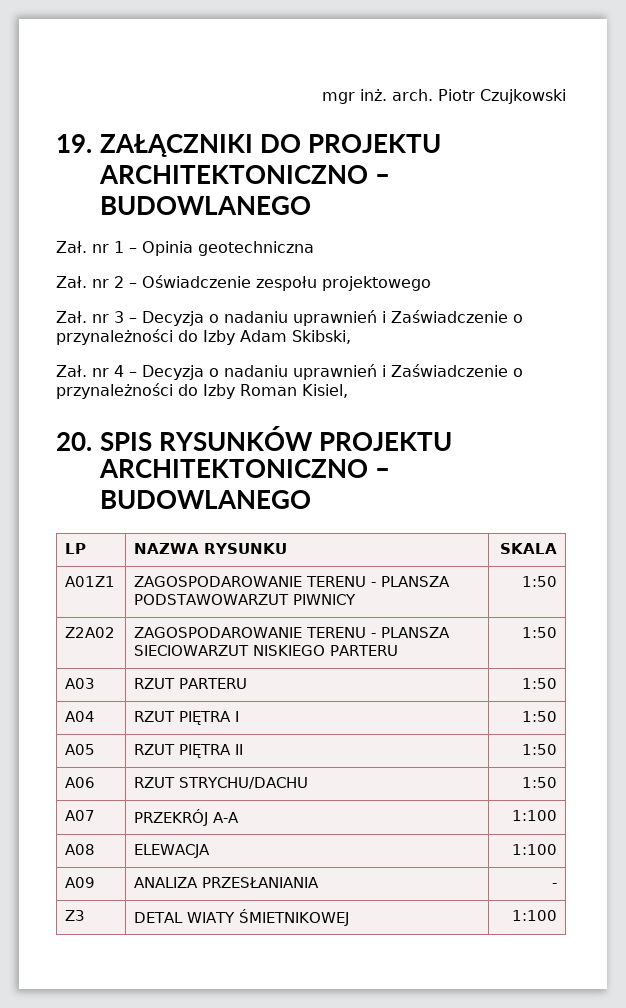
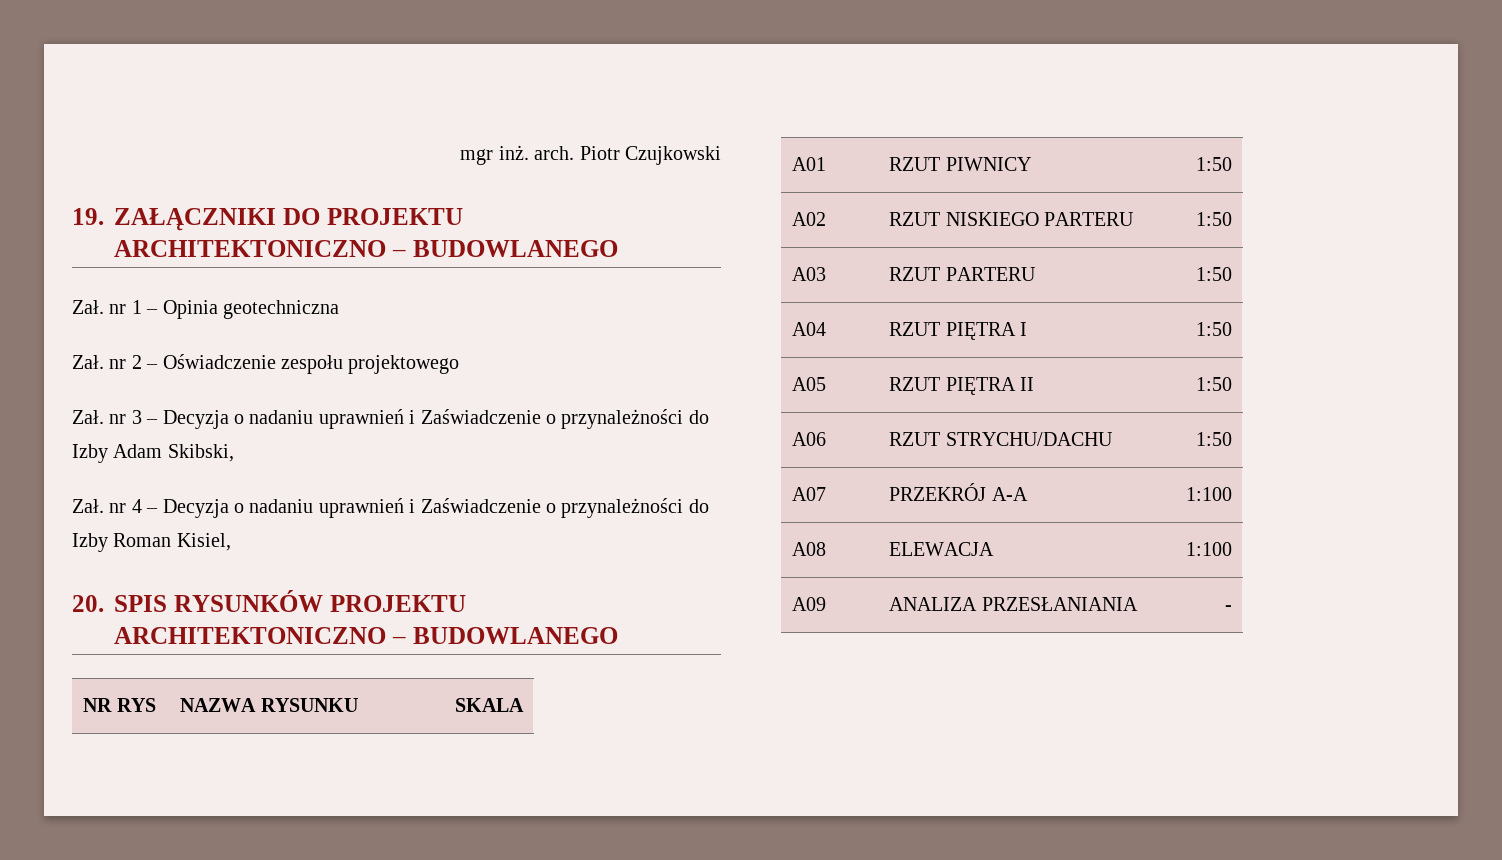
[65,543,87,554] LP -> [83,698,156,712] NR RYS
[65,576,116,587] [134,576,451,587] [134,594,357,605] [521,576,557,587] [65,627,116,638] [134,627,451,638] [134,645,250,656] A01Z1 | ZAGOSPODAROWANIE TERENU - PLANSZA PODSTAWOWARZUT PIWNICY | 1:50 // Z2A02 | ZAGOSPODAROWANIE TERENU - PLANSZA SIECIOWARZUT -> [792,157,827,171] [889,157,1031,171] [1195,157,1232,171] [792,212,827,226] [889,212,941,226] A01 | RZUT PIWNICY | 1:50 // A02 | RZUT
[65,910,86,921] [134,909,350,926] [511,910,557,921] // Z3 | DETAL WIATY ŚMIETNIKOWEJ | 1:100 -> (1232, 608) none

